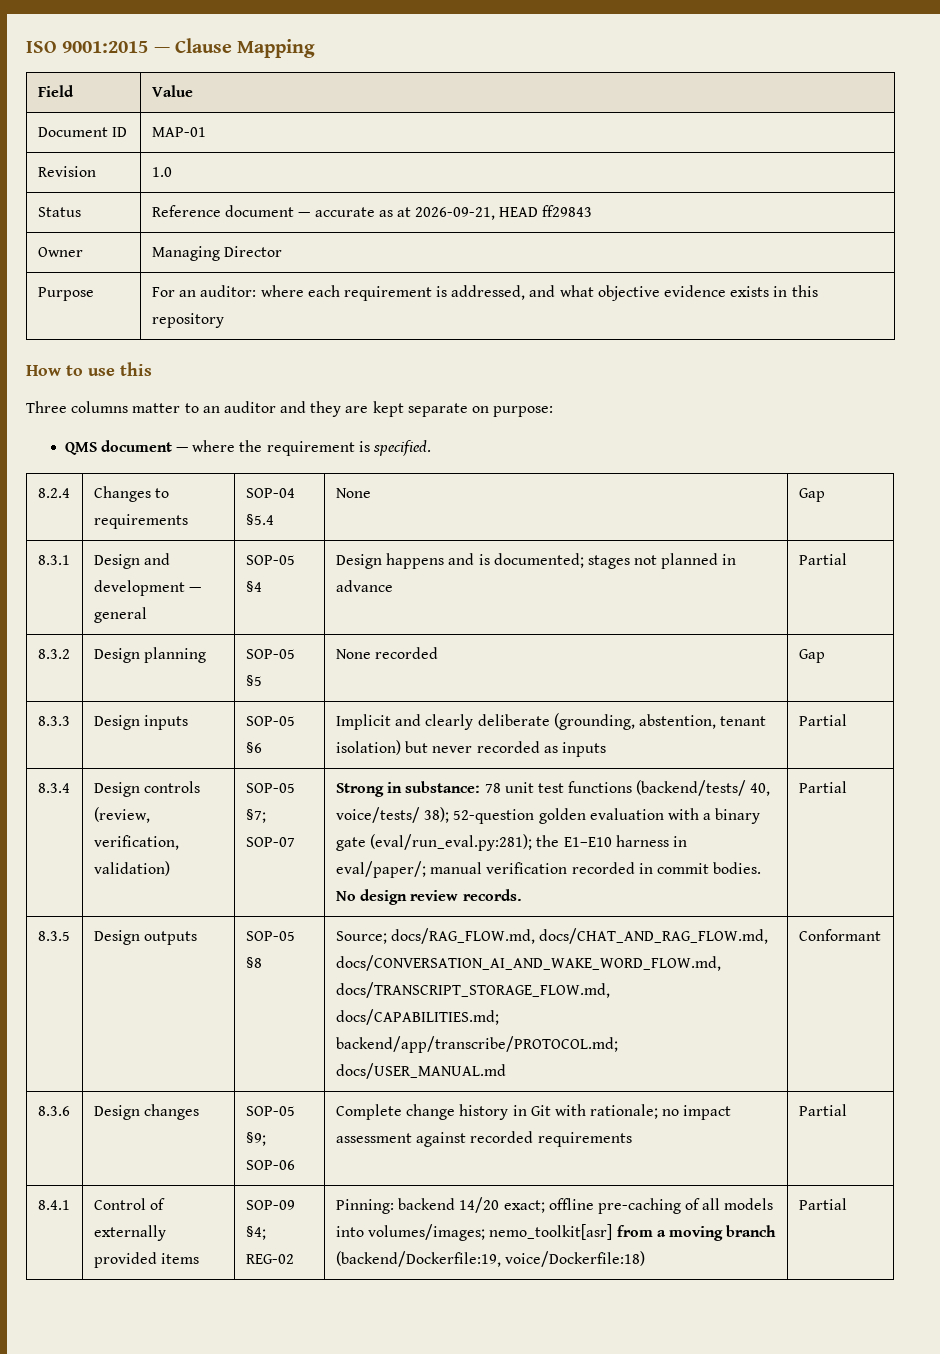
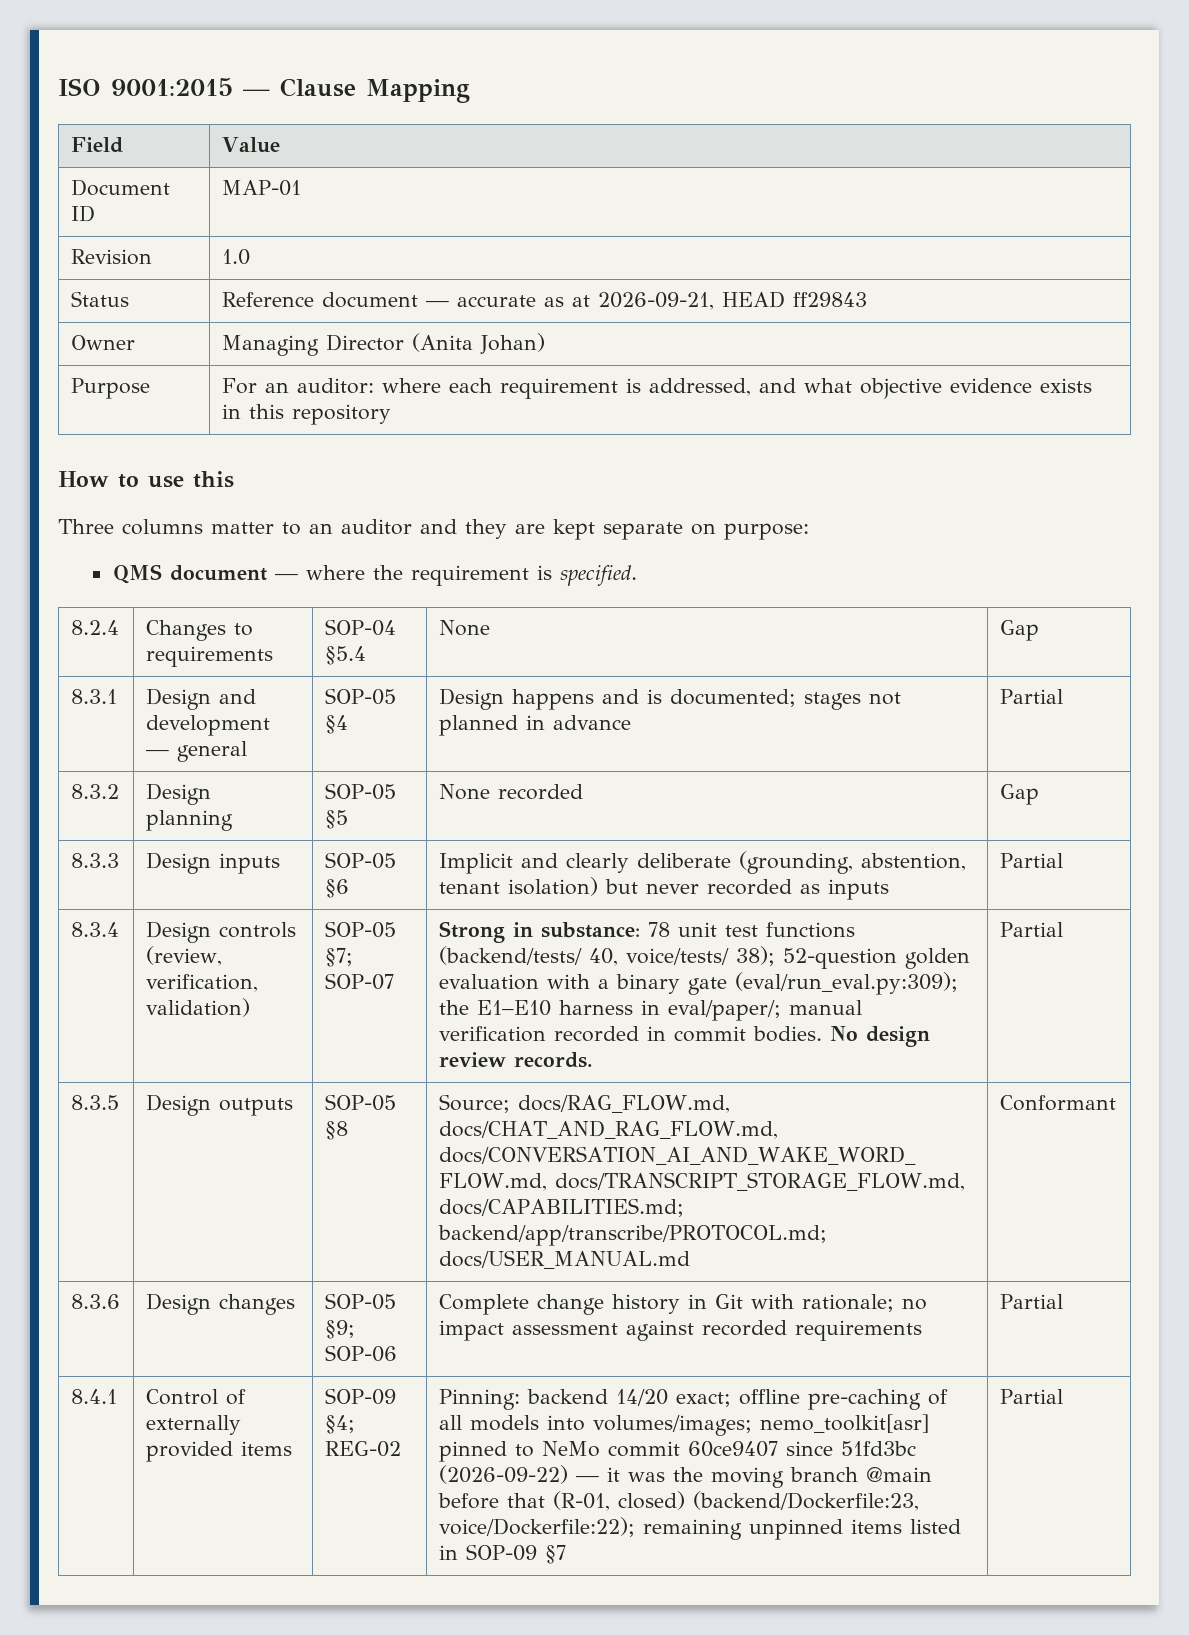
(283, 251) none -> [411,333,545,354] (Anita Johan)
[370,834,533,851] (eval/run_eval.py:281); -> [734,972,958,995] (eval/run_eval.py:309);
[616,1225,777,1241] [335,1251,646,1267] from a moving branch (backend/Dockerfile:19, voice/Dockerfile:18) -> [438,1441,916,1462] [438,1465,932,1488] [437,1491,919,1511] [438,1517,961,1540] [438,1544,566,1564] pinned to NeMo commit 60ce9407 since 51fd3bc (2026-09-22) — it was the moving branch @main before that (R-01, closed) (backend/Dockerfile:23, voice/Dockerfile:22); remaining unpinned items listed in SOP-09 §7

